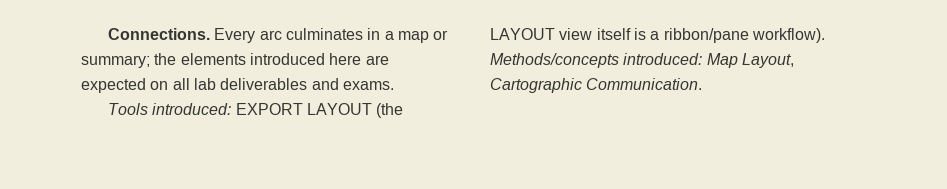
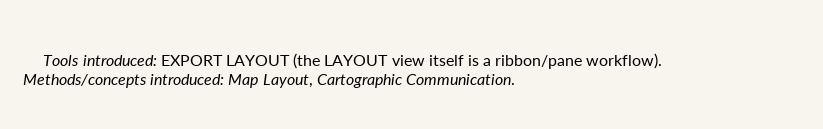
[108,28,449,43] [81,53,389,68] [81,78,394,93] Connections. Every arc culminates in a map or summary; the elements introduced here are expected on all lab deliverables and exams. // -> (43, 60) none

